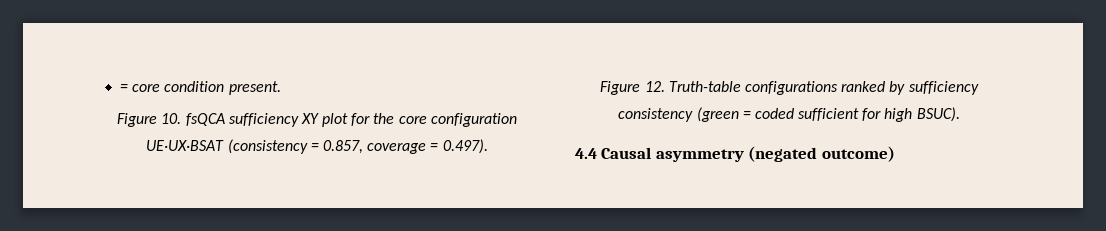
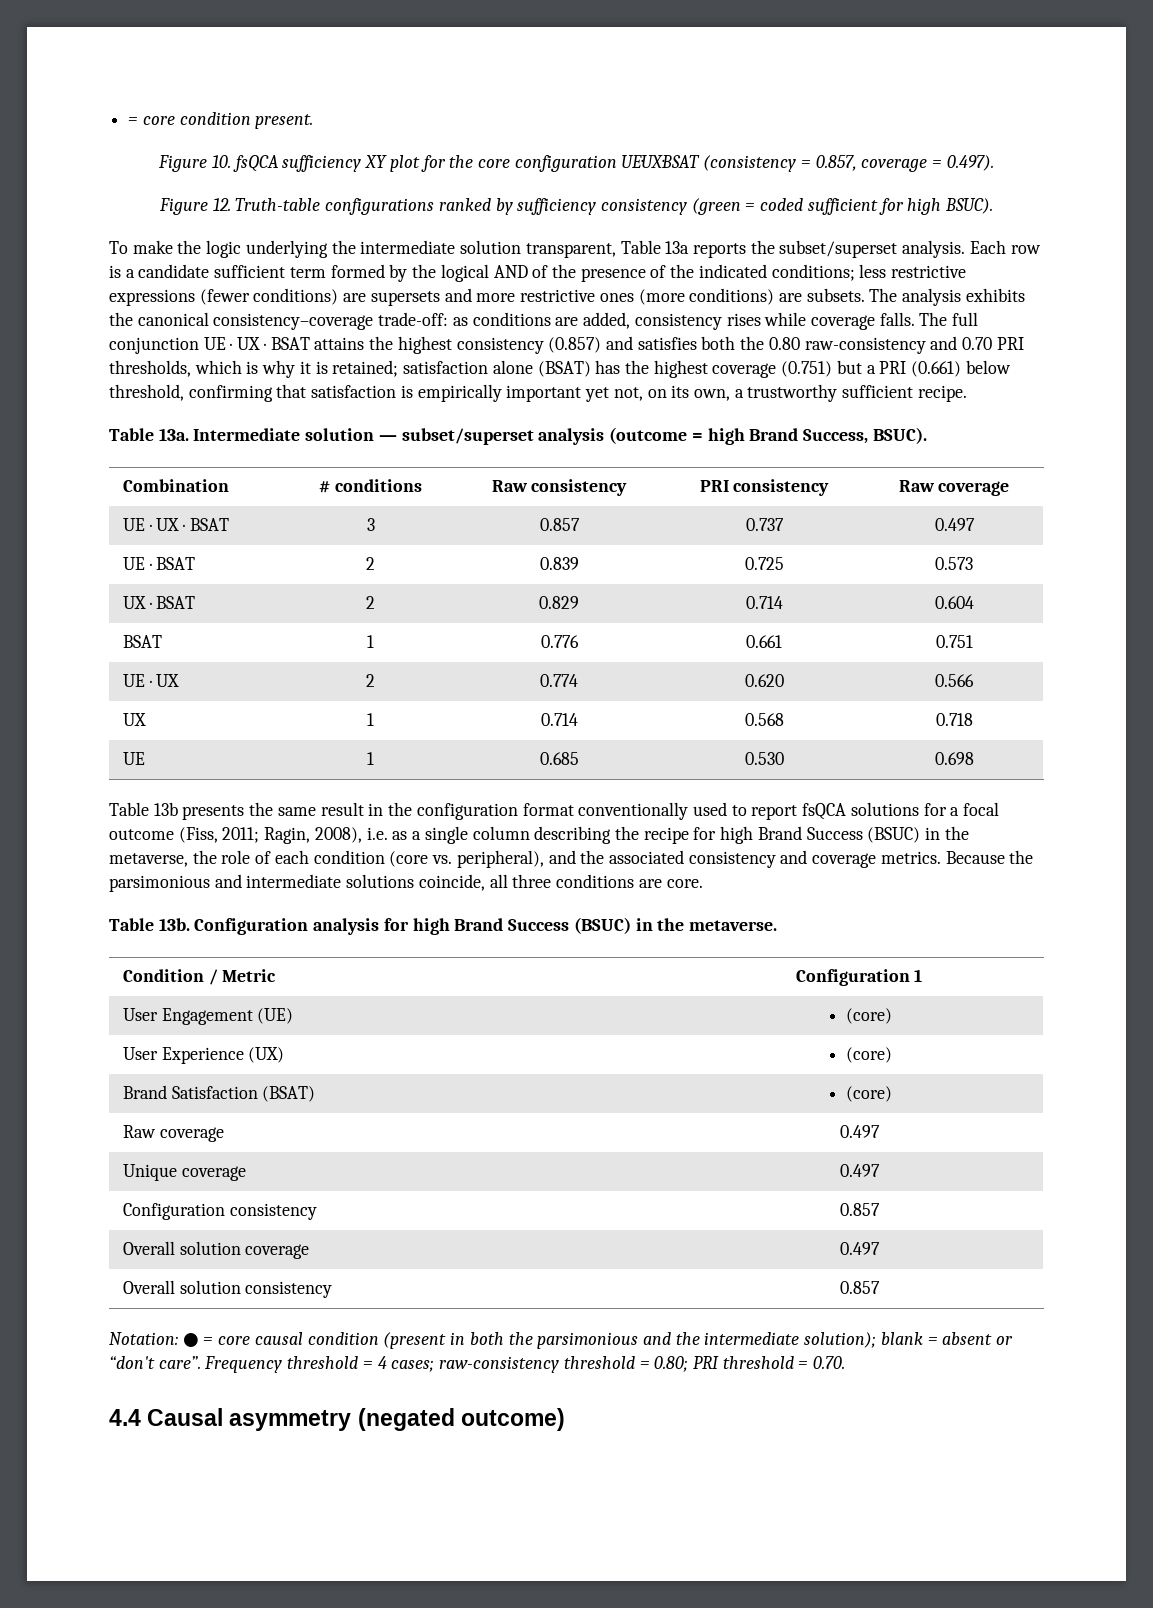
(960, 114) none -> [109,240,1041,258] [109,264,967,282] [109,288,1025,306] [109,312,979,330] [109,336,1024,354] [109,360,1011,378] [109,384,967,402] [109,427,927,445] [122,479,229,492] [319,479,422,493] [491,479,628,496] [699,479,830,496] [898,480,1010,496] [122,518,229,531] [366,518,375,531] [539,518,580,531] [745,518,784,531] [934,518,975,531] [122,557,196,570] [366,557,375,570] [539,557,579,570] [744,557,784,570] [935,557,973,570] [122,596,196,609] [366,596,375,609] [539,596,579,609] [745,596,783,609] [934,596,974,609] [122,635,162,648] [367,635,374,648] [540,635,579,648] [746,635,782,648] [935,635,973,648] [122,674,180,687] [366,674,375,687] [540,674,578,687] [744,674,784,687] [935,674,974,687] [122,713,146,726] [367,713,374,726] [540,713,578,726] [744,713,784,726] [935,713,973,726] [122,752,145,765] [367,752,374,765] [539,752,579,765] [744,752,784,765] [934,752,974,765] [109,802,1000,820] [109,826,969,844] [109,850,1034,868] [109,874,703,892] [109,917,777,935] [122,969,277,985] [795,969,923,986] [122,1008,294,1025] [845,1008,892,1024] [122,1047,285,1064] [845,1047,892,1063] [122,1085,316,1102] [845,1086,892,1102] [122,1125,224,1142] [839,1125,880,1138] [122,1164,246,1181] [839,1164,880,1177] [122,1203,317,1220] [839,1203,880,1216] [122,1241,310,1259] [839,1242,880,1255] [122,1280,333,1298] [839,1281,880,1294] [109,1332,1014,1349] [109,1356,846,1373] // To make the logic underlying the intermediate solution transparent, Table 13a reports the subset/superset analysis. Each row is a candidate sufficient term formed by the logical AND of the presence of the indicated conditions; less restrictive expressions (fewer conditions) are supersets and more restrictive ones (more conditions) are subsets. The analysis exhibits the canonical consistency–coverage trade-off: as conditions are added, consistency rises while coverage falls. The full conjunction UE · UX · BSAT attains the highest consistency (0.857) and satisfies both the 0.80 raw-consistency and 0.70 PRI thresholds, which is why it is retained; satisfaction alone (BSAT) has the highest coverage (0.751) but a PRI (0.661) below threshold, confirming that satisfaction is empirically important yet not, on its own, a trustworthy sufficient recipe. // Table 13a. Intermediate solution — subset/superset analysis (outcome = high Brand Success, BSUC). // Combination | # conditions | Raw consistency | PRI consistency | Raw coverage // UE · UX · BSAT | 3 | 0.857 | 0.737 | 0.497 // UE · BSAT | 2 | 0.839 | 0.725 | 0.573 // UX · BSAT | 2 | 0.829 | 0.714 | 0.604 // BSAT | 1 | 0.776 | 0.661 | 0.751 // UE · UX | 2 | 0.774 | 0.620 | 0.566 // UX | 1 | 0.714 | 0.568 | 0.718 // UE | 1 | 0.685 | 0.530 | 0.698 // Table 13b presents the same result in the configuration format conventionally used to report fsQCA solutions for a focal outcome (Fiss, 2011; Ragin, 2008), i.e. as a single column describing the recipe for high Brand Success (BSUC) in the metaverse, the role of each condition (core vs. peripheral), and the associated consistency and coverage metrics. Because the parsimonious and intermediate solutions coincide, all three conditions are core. // Table 13b. Configuration analysis for high Brand Success (BSUC) in the metaverse. // Condition / Metric | Configuration 1 // User Engagement (UE) | (core) // User Experience (UX) | (core) // Brand Satisfaction (BSAT) | (core) // Raw coverage | 0.497 // Unique coverage | 0.497 // Configuration consistency | 0.857 // Overall solution coverage | 0.497 // Overall solution consistency | 0.857 // Notation: ● = core causal condition (present in both the parsimonious and the intermediate solution); blank = absent or “don't care”. Frequency threshold = 4 cases; raw-consistency threshold = 0.80; PRI threshold = 0.70.

